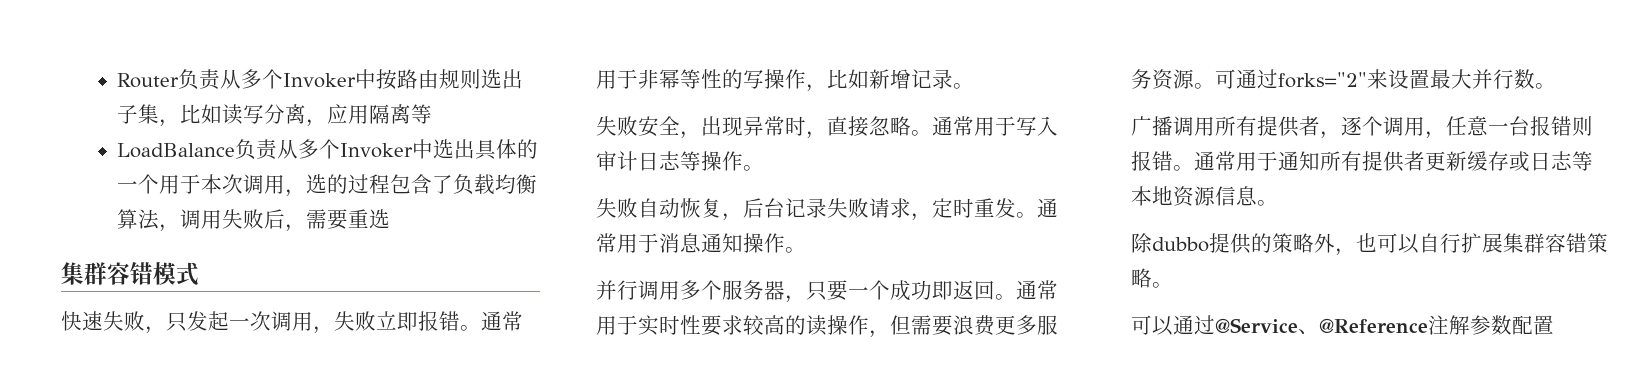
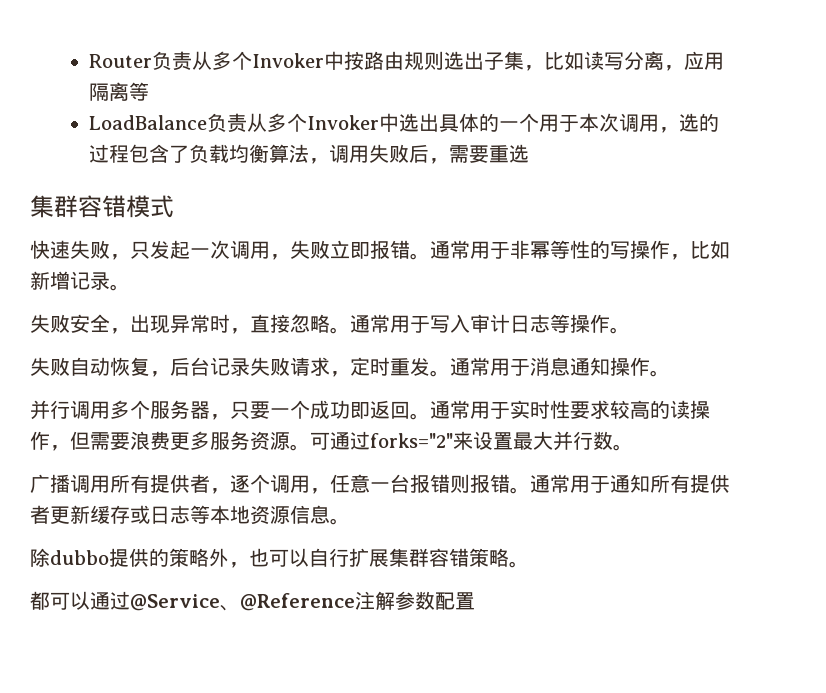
(1173, 285) none -> [30,591,50,610] 都

